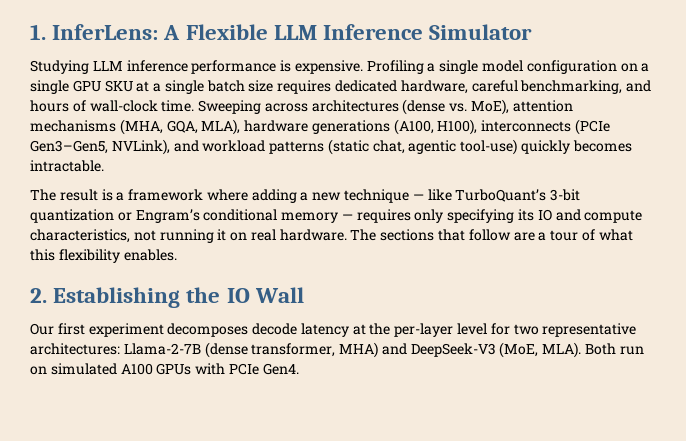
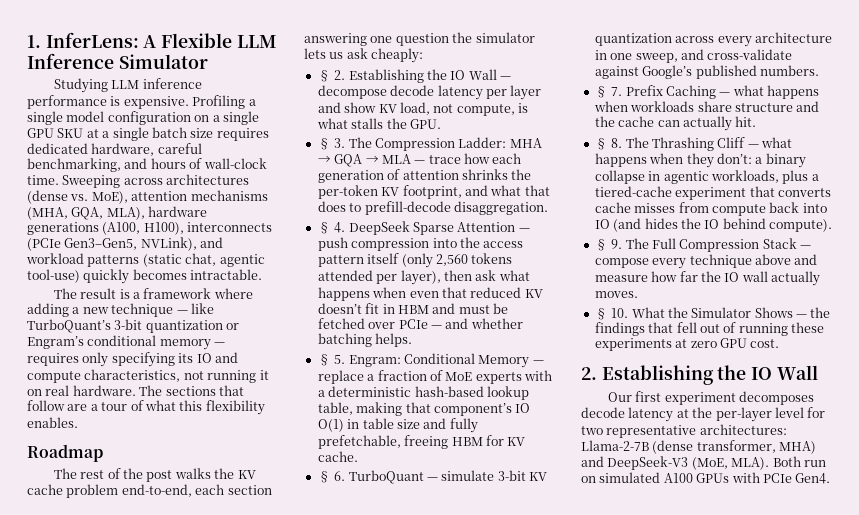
(177, 255) none -> [27,444,103,462] [53,468,256,482] [27,484,272,498] [304,32,535,46] [304,48,424,63] [317,69,511,83] [317,85,542,100] [317,102,528,116] [316,118,441,129] [317,137,542,151] [317,153,522,167] [317,169,532,183] [317,185,550,199] [317,201,548,215] [317,221,530,235] [317,237,524,251] [317,253,513,268] [317,270,530,285] [317,287,543,301] [317,303,508,314] [317,318,523,329] [317,333,413,347] [317,353,544,368] [317,370,552,384] [317,386,529,400] [317,402,531,416] [317,418,478,433] [317,435,526,449] [317,451,358,462] [317,470,547,484] [594,32,832,47] [594,49,793,63] [594,65,819,79] [594,85,819,99] [593,101,820,112] [594,116,757,131] [594,137,792,151] [594,153,806,168] [594,170,819,184] [594,186,831,200] [594,202,827,216] [594,218,832,232] [594,238,811,252] [594,254,818,269] [594,271,820,286] [594,291,638,298] [594,307,831,320] [594,322,824,336] [594,338,780,351] // Roadmap // The rest of the post walks the KV cache problem end-to-end, each section answering one question the simulator lets us ask cheaply: // § 2. Establishing the IO Wall — decompose decode latency per layer and show KV load, not compute, is what stalls the GPU. // § 3. The Compression Ladder: MHA → GQA → MLA — trace how each generation of attention shrinks the per-token KV footprint, and what that does to prefill-decode disaggregation. // § 4. DeepSeek Sparse Attention — push compression into the access pattern itself (only 2,560 tokens attended per layer), then ask what happens when even that reduced KV doesn’t fit in HBM and must be fetched over PCIe — and whether batching helps. // § 5. Engram: Conditional Memory — replace a fraction of MoE experts with a deterministic hash-based lookup table, making that component’s IO O(1) in table size and fully prefetchable, freeing HBM for KV cache. // § 6. TurboQuant — simulate 3-bit KV quantization across every architecture in one sweep, and cross-validate against Google’s published numbers. // § 7. Prefix Caching — what happens when workloads share structure and the cache can actually hit. // § 8. The Thrashing Cliff — what happens when they don’t: a binary collapse in agentic workloads, plus a tiered-cache experiment that converts cache misses from compute back into IO (and hides the IO behind compute). // § 9. The Full Compression Stack — compose every technique above and measure how far the IO wall actually moves. // § 10. What the Simulator Shows — the findings that fell out of running these experiments at zero GPU cost.

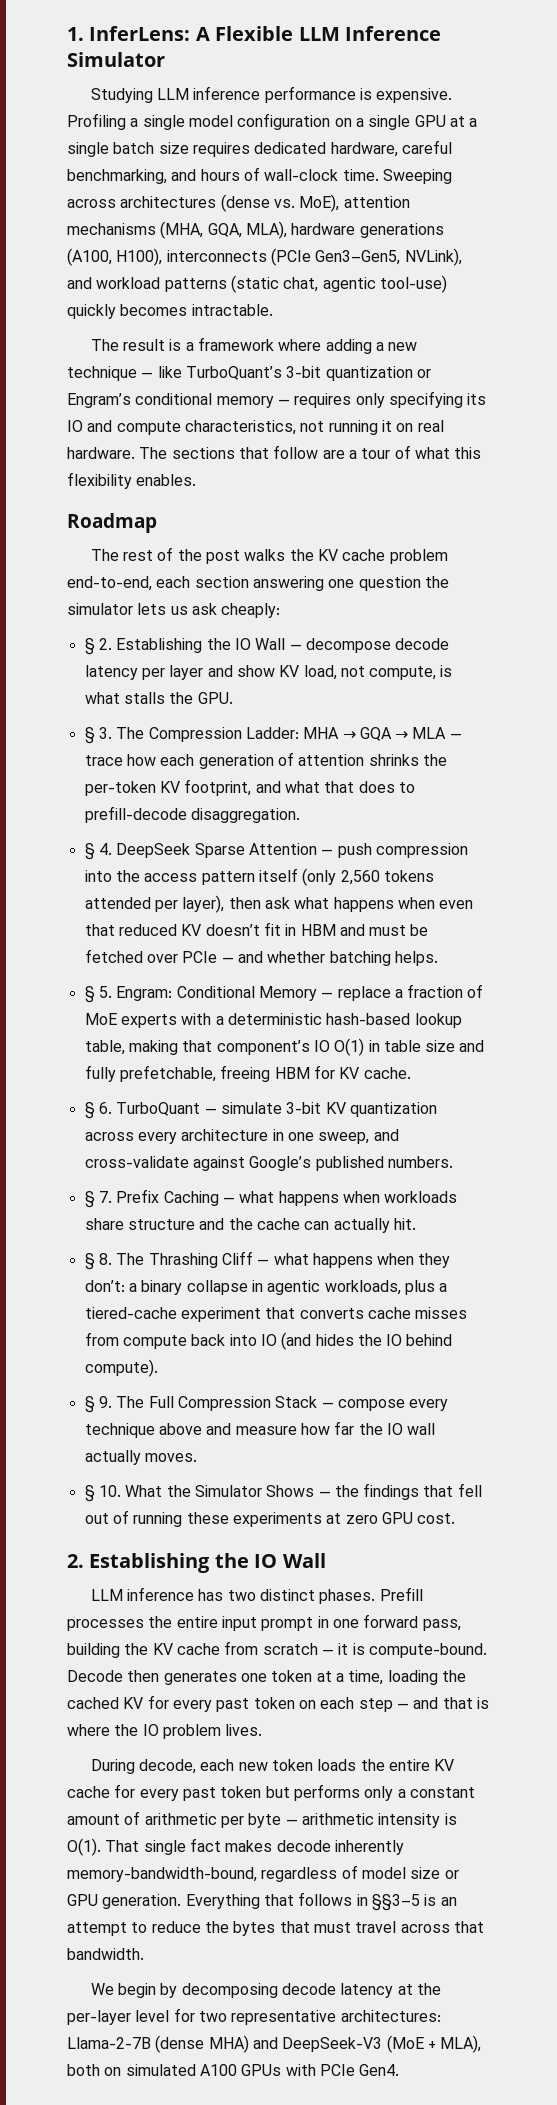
[57,128,84,138] SKU -> (446, 121) none
[607,391,815,405] Our first experiment decomposes -> [90,1587,423,1604] [67,1614,461,1631] [67,1641,487,1658] [67,1670,466,1685] [67,1695,489,1712] [67,1724,263,1739] [90,1759,455,1774] [67,1784,475,1801] [67,1811,457,1828] [67,1838,404,1856] [67,1865,459,1882] [67,1892,457,1911] [67,1921,484,1936] [67,1948,144,1960] [90,1983,278,1998] LLM inference has two distinct phases. Prefill processes the entire input prompt in one forward pass, building the KV cache from scratch — it is compute-bound. Decode then generates one token at a time, loading the cached KV for every past token on each step — and that is where the IO problem lives. // During decode, each new token loads the entire KV cache for every past token but performs only a constant amount of arithmetic per byte — arithmetic intensity is O(1). That single fact makes decode inherently memory-bandwidth-bound, regardless of model size or GPU generation. Everything that follows in §§3–5 is an attempt to reduce the bytes that must travel across that bandwidth. // We begin by decomposing
[696,440,776,453] transformer, -> (205, 2044) none
[691,456,826,470] (MoE, MLA). Both run -> [386,2035,482,2053] [67,2064,100,2076] (MoE + MLA), both

